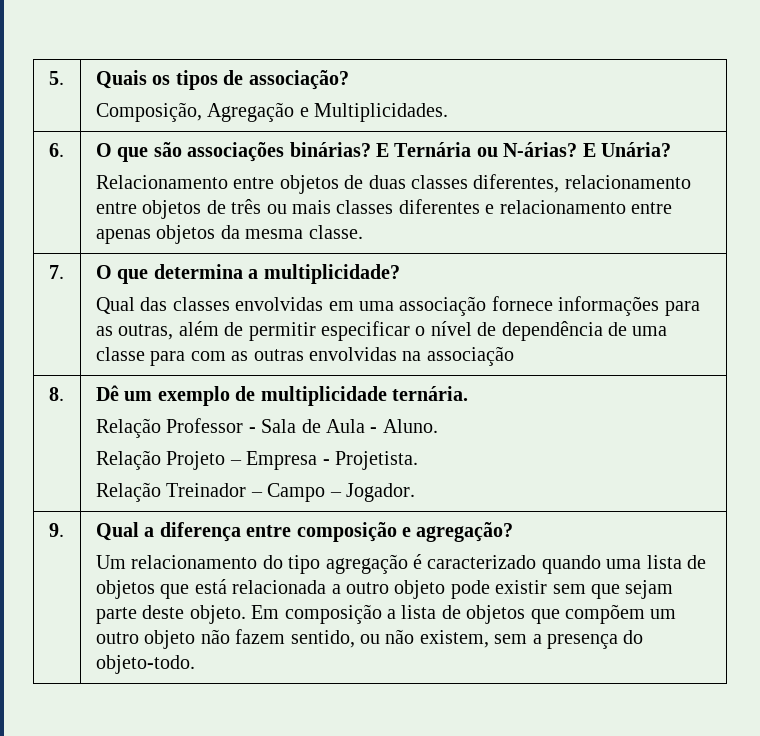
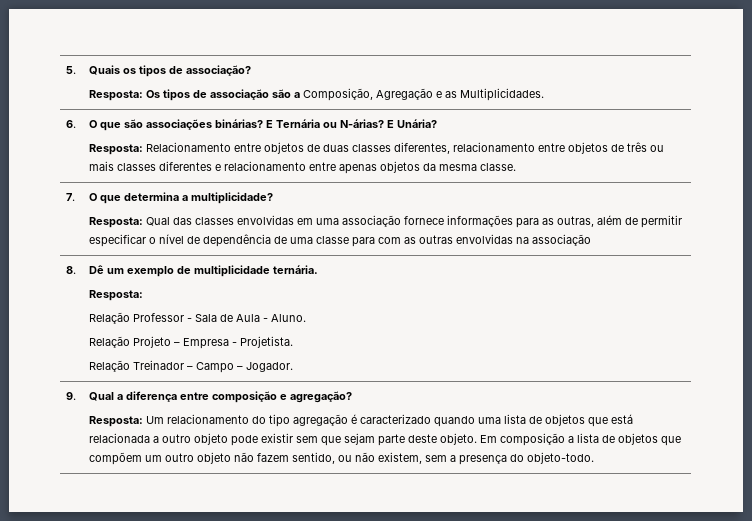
(349, 80) none -> [89,89,301,101] Resposta: Os tipos de associação são a
(309, 112) none -> [445,91,458,98] as
(671, 149) none -> [89,144,144,155] Resposta:
(400, 274) none -> [89,217,144,228] Resposta:
(468, 393) none -> [89,290,144,301] // Resposta:
(514, 532) none -> [89,416,144,427] Resposta:

